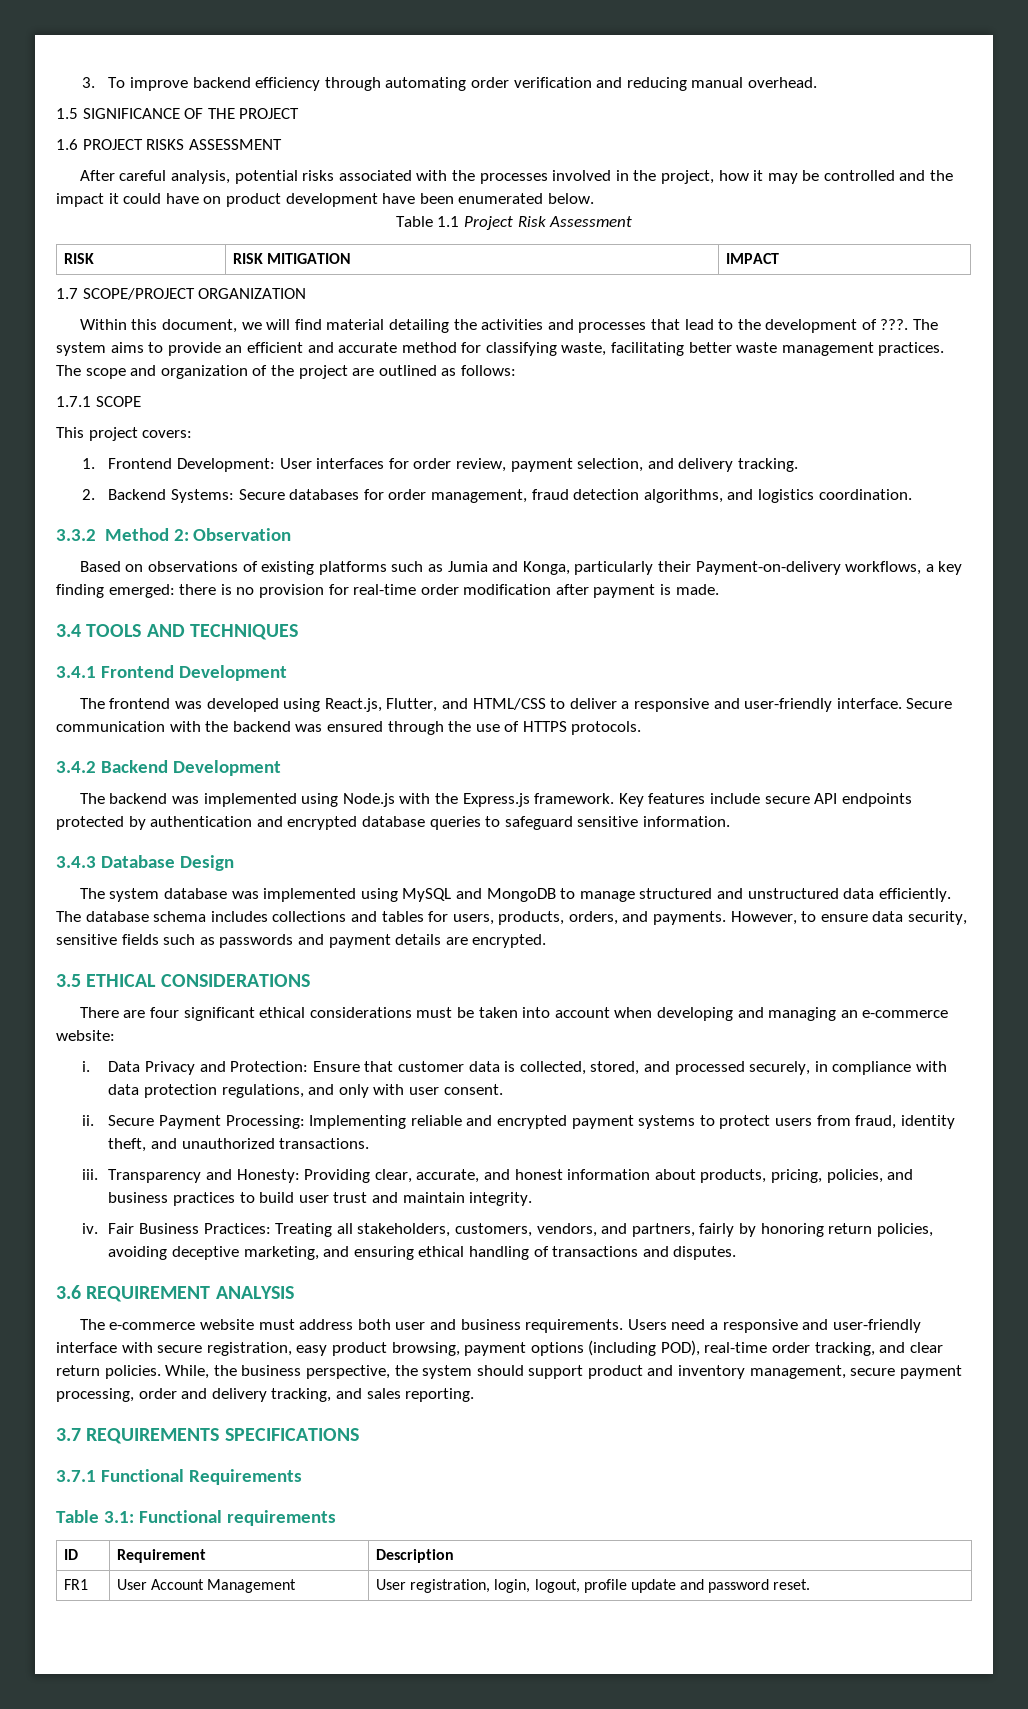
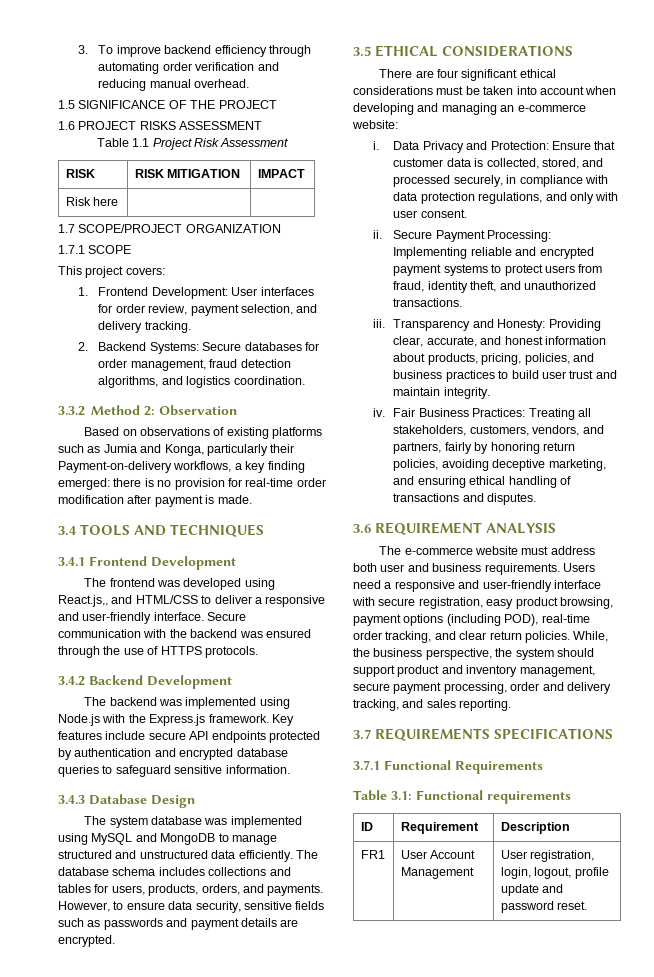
[79,170,954,184] [56,193,594,207] // After careful analysis, potential risks associated with the processes involved in the project, how it may be controlled and the impact it could have on product development have been enumerated below. -> (263, 125) none
(779, 258) none -> [65,197,119,206] // Risk here | |
[79,319,939,333] [56,342,945,356] [56,365,516,379] // Within this document, we will find material detailing the activities and processes that lead to the development of ???. The system aims to provide an efficient and accurate method for classifying waste, facilitating better waste management practices. The scope and organization of the project are outlined as follows: -> (281, 228) none
[324,698,438,712] React.js, Flutter, -> [58,595,108,607] React.js,,

